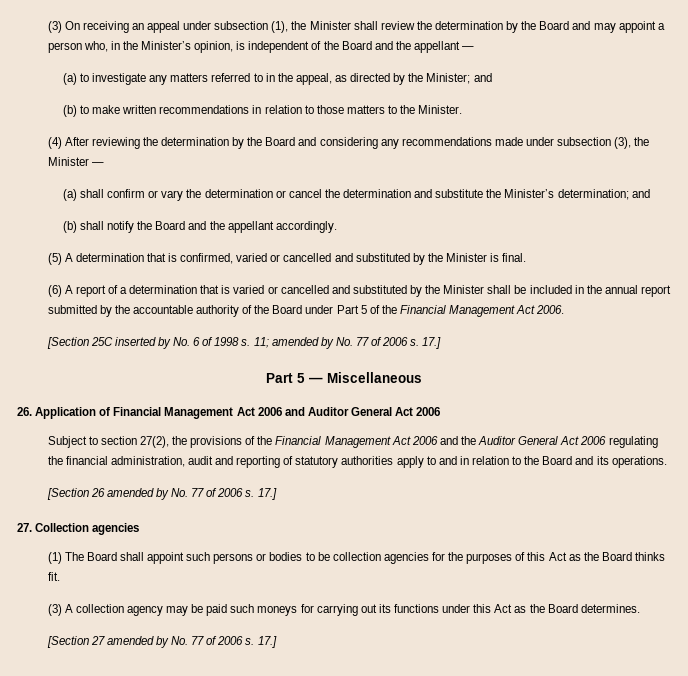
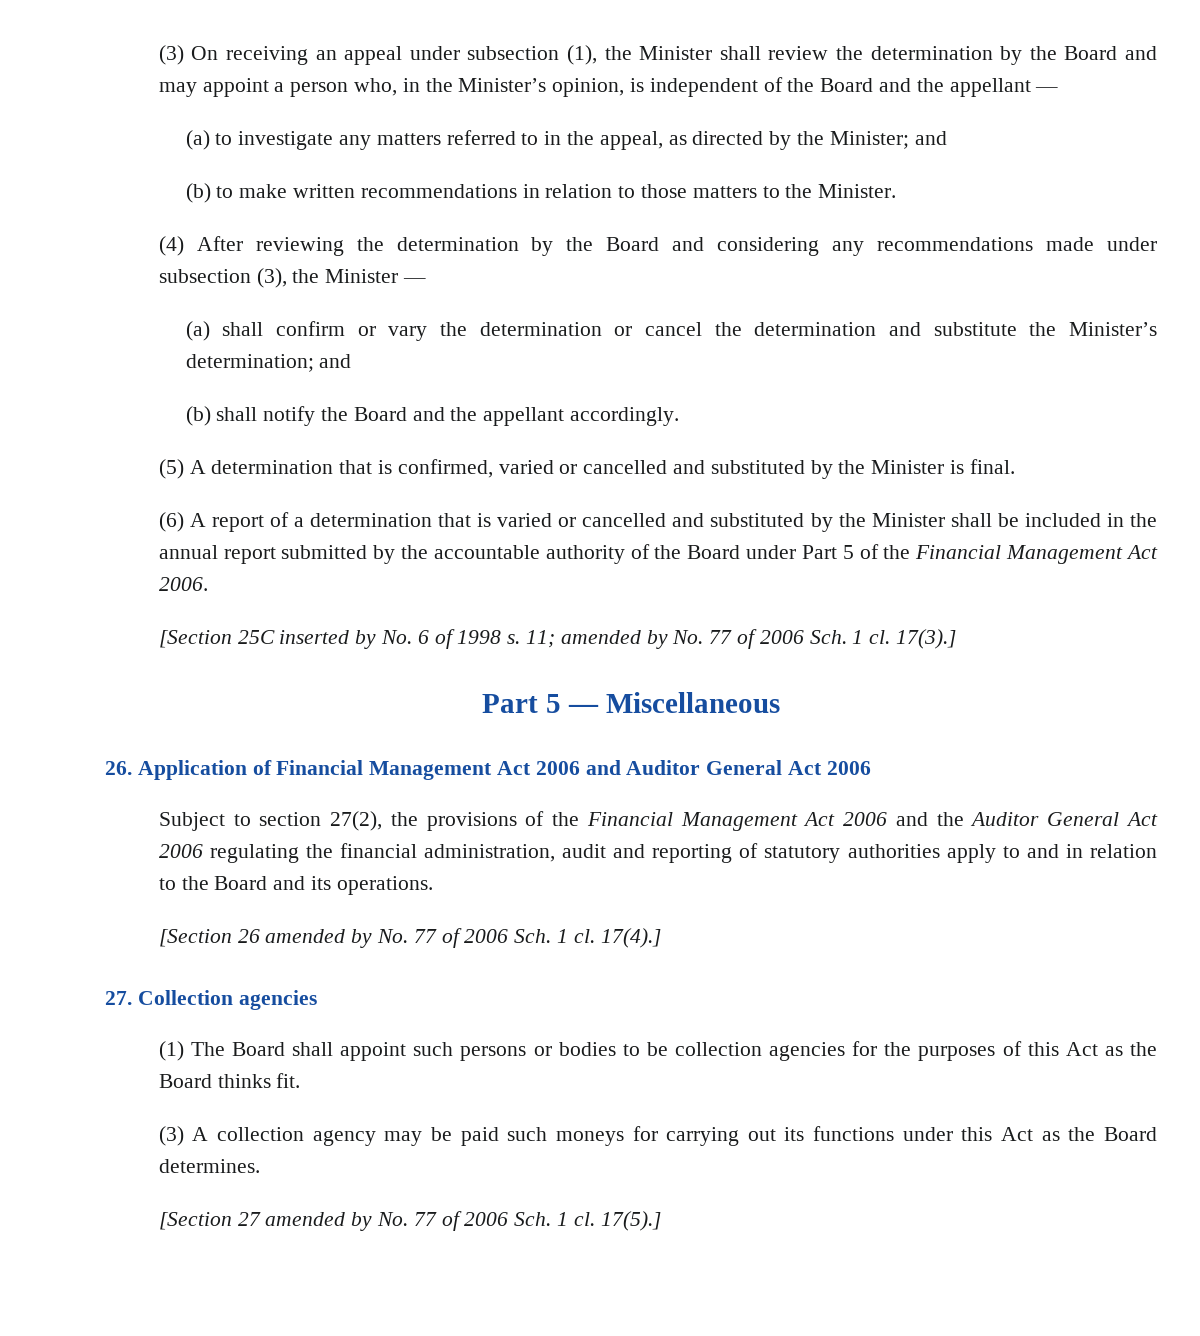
[410,337,442,349] s. 17.] -> [809,629,957,649] Sch. 1 cl. 17(3).]
[245,488,277,500] s. 17.] -> [514,928,661,948] Sch. 1 cl. 17(4).]
[245,636,277,648] s. 17.] -> [514,1211,661,1231] Sch. 1 cl. 17(5).]

